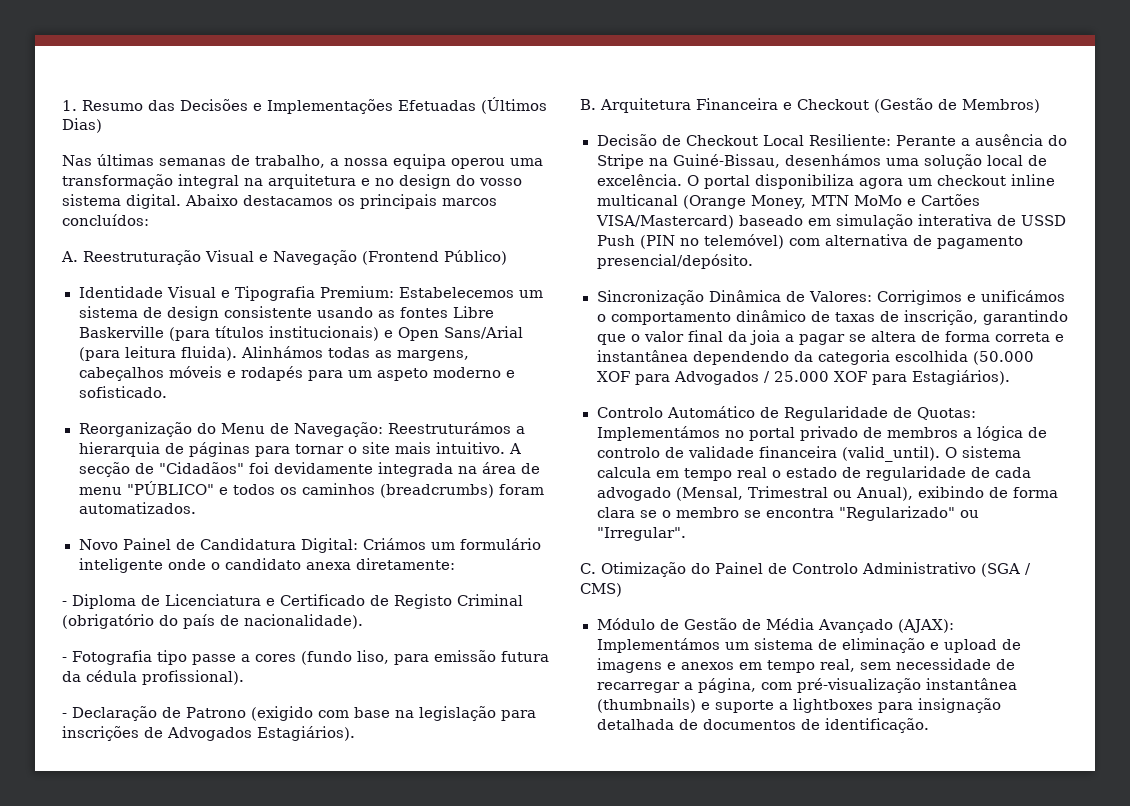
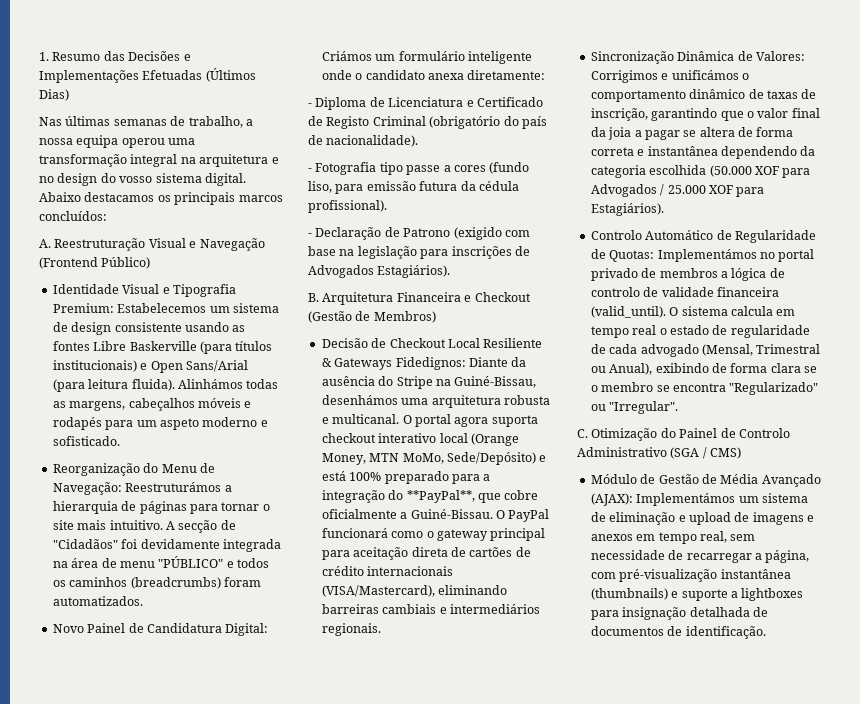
[808,134,970,146] Resiliente: Perante a -> [483,338,543,348] [321,357,527,370] Resiliente & Gateways Fidedignos: Diante da
[923,154,1047,169] [596,174,1055,189] [596,194,981,209] [595,214,1066,229] [596,234,1023,249] [596,254,753,269] solução local de excelência. O portal disponibiliza agora um checkout inline multicanal (Orange Money, MTN MoMo e Cartões VISA/Mastercard) baseado em simulação interativa de USSD Push (PIN no telemóvel) com alternativa de pagamento presencial/depósito. -> [431,395,550,408] [321,414,538,427] [321,433,519,446] [321,452,547,465] [321,471,491,484] [321,490,539,503] [321,509,550,522] [321,528,546,541] [321,547,531,560] [321,566,454,576] [321,585,508,597] [321,604,540,614] [321,623,381,636] arquitetura robusta e multicanal. O portal agora suporta checkout interativo local (Orange Money, MTN MoMo, Sede/Depósito) e está 100% preparado para a integração do **PayPal**, que cobre oficialmente a Guiné-Bissau. O PayPal funcionará como o gateway principal para aceitação direta de cartões de crédito internacionais (VISA/Mastercard), eliminando barreiras cambiais e intermediários regionais.

